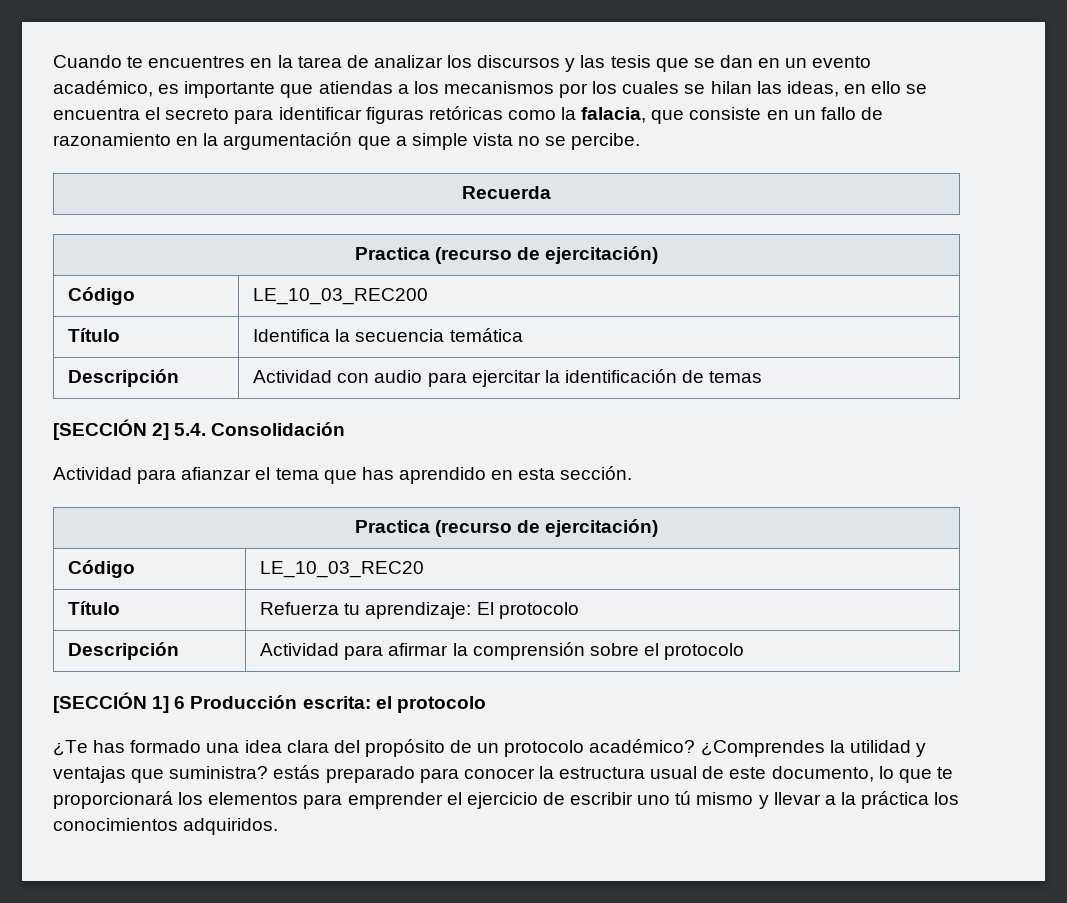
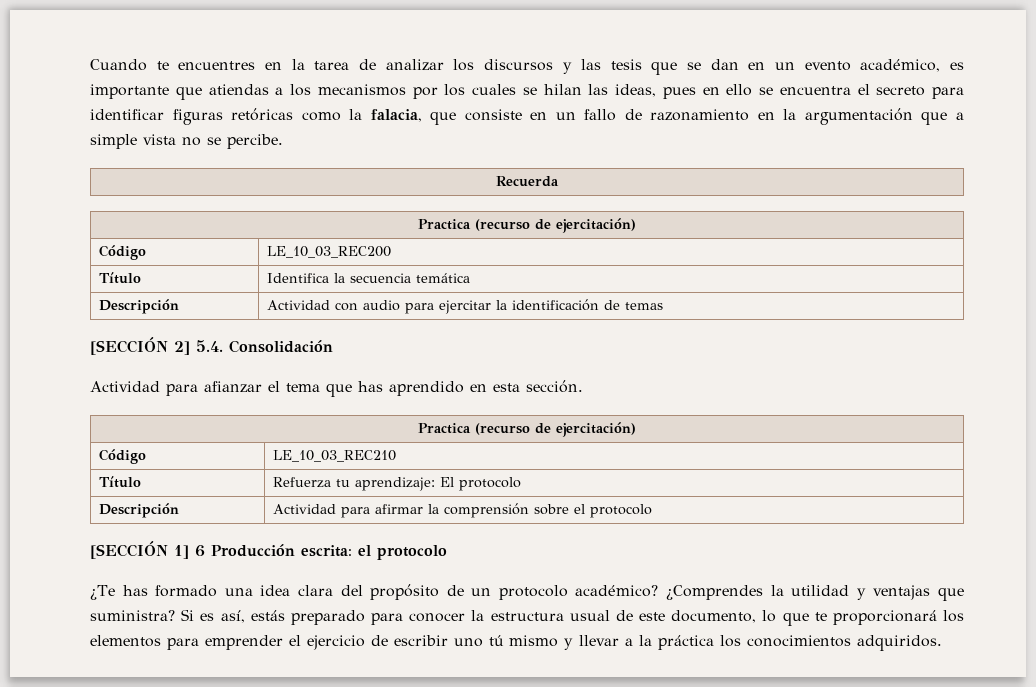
(839, 89) none -> [662,87,696,99] pues
[260,561,425,578] LE_10_03_REC20 -> [273,450,397,462] LE_10_03_REC210
(269, 772) none -> [181,609,245,623] Si es así,

